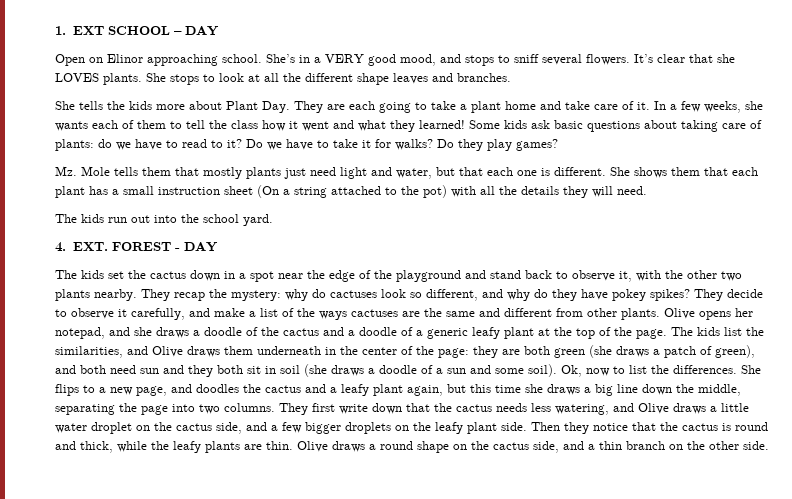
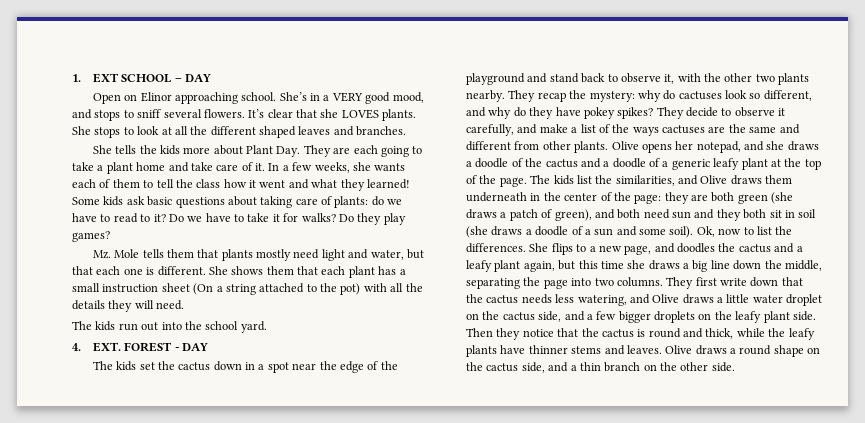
[357,73,389,85] shape -> [259,126,296,138] shaped
[203,167,306,179] mostly plants just -> [221,249,292,261] plants mostly
[244,441,293,450] are thin. -> [500,345,662,355] have thinner stems and leaves.

